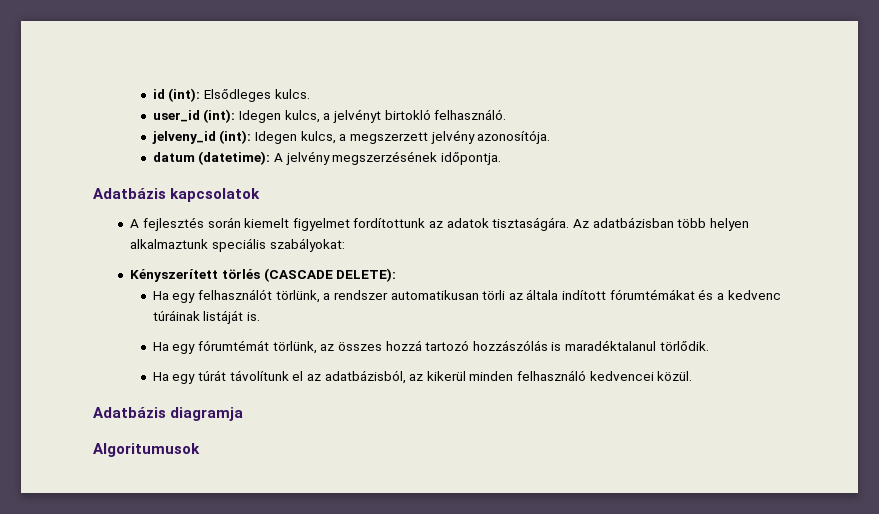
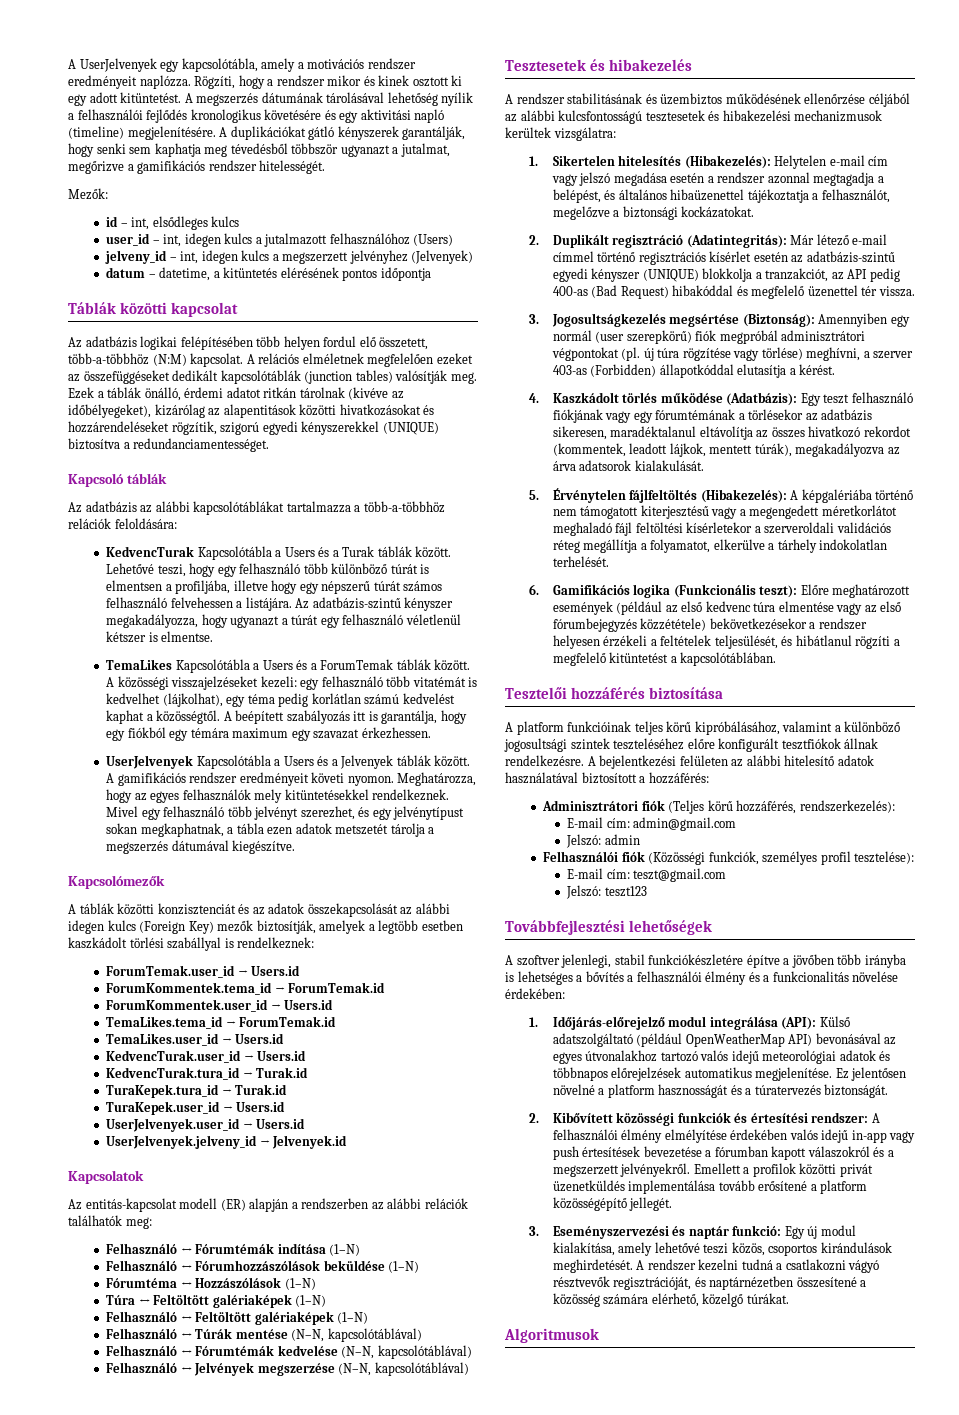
[152,88,310,102] [152,109,507,123] [151,130,551,144] [152,151,501,165] [93,188,261,202] [130,217,750,231] [130,238,345,252] [130,268,397,282] [152,289,781,303] [152,310,260,324] [152,340,709,354] [152,370,693,384] [93,407,244,421] [93,443,200,457] id (int): Elsődleges kulcs. // user_id (int): Idegen kulcs, a jelvényt birtokló felhasználó. // jelveny_id (int): Idegen kulcs, a megszerzett jelvény azonosítója. // datum (datetime): A jelvény megszerzésének időpontja. // Adatbázis kapcsolatok // A fejlesztés során kiemelt figyelmet fordítottunk az adatok tisztaságára. Az adatbázisban több helyen alkalmaztunk speciális szabályokat: // Kényszerített törlés (CASCADE DELETE): // Ha egy felhasználót törlünk, a rendszer automatikusan törli az általa indított fórumtémákat és a kedvenc túráinak listáját is. // Ha egy fórumtémát törlünk, az összes hozzá tartozó hozzászólás is maradéktalanul törlődik. // Ha egy túrát távolítunk el az adatbázisból, az kikerül minden felhasználó kedvencei közül. // Adatbázis diagramja // Algoritumusok -> [68,58,416,72] [68,75,463,89] [68,92,474,106] [68,109,445,123] [68,126,466,140] [68,143,450,157] [68,160,326,174] [68,188,108,200] [106,216,240,230] [106,233,454,247] [105,250,474,264] [106,267,431,281] [68,302,239,317] [68,336,429,350] [68,353,473,367] [68,370,477,384] [68,387,404,401] [68,404,435,418] [68,421,439,435] [68,438,270,452] [68,473,167,487] [68,501,445,515] [68,518,177,529] [106,546,452,560] [106,563,430,577] [106,580,443,594] [106,597,454,611] [106,614,461,628] [106,631,214,643] [106,659,471,673] [106,676,478,690] [106,693,455,707] [106,710,467,724] [106,727,431,741] [106,755,471,769] [106,772,477,786] [106,789,450,803] [106,806,465,820] [106,823,435,837] [106,840,296,854] [68,875,165,889] [68,903,450,917] [68,920,463,934] [68,937,315,951] [106,965,301,978] [106,982,386,995] [106,999,334,1012] [106,1016,337,1029] [106,1033,285,1046] [106,1050,307,1063] [106,1067,309,1080] [106,1084,288,1098] [106,1101,286,1115] [106,1118,306,1132] [106,1135,348,1149] [68,1170,144,1184] [68,1198,468,1212] [68,1215,152,1229] [106,1243,361,1256] [106,1260,420,1273] [106,1277,316,1290] [106,1294,327,1308] [106,1311,369,1325] [106,1328,422,1342] [106,1345,472,1359] [106,1362,469,1376] [505,59,693,71] [505,93,910,107] [505,110,883,124] [505,127,616,141] [528,155,889,169] [551,172,884,186] [552,189,890,203] [552,206,755,220] [528,234,888,248] [552,251,895,265] [552,268,900,282] [552,285,915,299] [528,313,910,327] [552,330,866,344] [551,347,914,361] [552,364,836,378] [528,392,913,406] [552,409,873,423] [552,426,911,440] [552,443,900,457] [552,460,704,471] [528,488,914,503] [552,505,897,519] [552,522,891,536] [552,539,888,553] [552,556,609,567] [528,584,911,598] [552,601,902,615] [552,618,867,632] [552,635,900,649] [552,652,777,666] [505,687,724,699] [505,721,901,735] [504,738,879,752] [505,755,874,769] [505,772,709,784] [542,800,895,814] [567,817,737,831] [566,834,640,848] [543,851,915,865] [567,868,727,882] [566,885,647,899] [505,920,713,935] [505,954,906,968] [505,971,899,985] [505,988,565,999] [528,1016,850,1030] [552,1033,897,1047] [552,1050,891,1064] [552,1067,907,1081] [552,1084,889,1098] [528,1112,880,1126] [552,1129,916,1143] [552,1146,894,1160] [552,1163,873,1177] [552,1180,868,1194] [552,1197,673,1211] [528,1225,856,1239] [552,1242,892,1256] [552,1259,880,1273] [552,1276,867,1290] [552,1293,789,1307] [504,1328,599,1343] A UserJelvenyek egy kapcsolótábla, amely a motivációs rendszer eredményeit naplózza. Rögzíti, hogy a rendszer mikor és kinek osztott ki egy adott kitüntetést. A megszerzés dátumának tárolásával lehetőség nyílik a felhasználói fejlődés kronologikus követésére és egy aktivitási napló (timeline) megjelenítésére. A duplikációkat gátló kényszerek garantálják, hogy senki sem kaphatja meg tévedésből többször ugyanazt a jutalmat, megőrizve a gamifikációs rendszer hitelességét. // Mezők: // id – int, elsődleges kulcs // user_id – int, idegen kulcs a jutalmazott felhasználóhoz (Users) // jelveny_id – int, idegen kulcs a megszerzett jelvényhez (Jelvenyek) // datum – datetime, a kitüntetés elérésének pontos időpontja // Táblák közötti kapcsolat // Az adatbázis logikai felépítésében több helyen fordul elő összetett, több-a-többhöz (N:M) kapcsolat. A relációs elméletnek megfelelően ezeket az összefüggéseket dedikált kapcsolótáblák (junction tables) valósítják meg. Ezek a táblák önálló, érdemi adatot ritkán tárolnak (kivéve az időbélyegeket), kizárólag az alapentitások közötti hivatkozásokat és hozzárendeléseket rögzítik, szigorú egyedi kényszerekkel (UNIQUE) biztosítva a redundanciamentességet. // Kapcsoló táblák // Az adatbázis az alábbi kapcsolótáblákat tartalmazza a több-a-többhöz relációk feloldására: // KedvencTurak Kapcsolótábla a Users és a Turak táblák között. Lehetővé teszi, hogy egy felhasználó több különböző túrát is elmentsen a profiljába, illetve hogy egy népszerű túrát számos felhasználó felvehessen a listájára. Az adatbázis-szintű kényszer megakadályozza, hogy ugyanazt a túrát egy felhasználó véletlenül kétszer is elmentse. // TemaLikes Kapcsolótábla a Users és a ForumTemak táblák között. A közösségi visszajelzéseket kezeli: egy felhasználó több vitatémát is kedvelhet (lájkolhat), egy téma pedig korlátlan számú kedvelést kaphat a közösségtől. A beépített szabályozás itt is garantálja, hogy egy fiókból egy témára maximum egy szavazat érkezhessen. // UserJelvenyek Kapcsolótábla a Users és a Jelvenyek táblák között. A gamifikációs rendszer eredményeit követi nyomon. Meghatározza, hogy az egyes felhasználók mely kitüntetésekkel rendelkeznek. Mivel egy felhasználó több jelvényt szerezhet, és egy jelvénytípust sokan megkaphatnak, a tábla ezen adatok metszetét tárolja a megszerzés dátumával kiegészítve. // Kapcsolómezők // A táblák közötti konzisztenciát és az adatok összekapcsolását az alábbi idegen kulcs (Foreign Key) mezők biztosítják, amelyek a legtöbb esetben kaszkádolt törlési szabállyal is rendelkeznek: // ForumTemak.user_id → Users.id // ForumKommentek.tema_id → ForumTemak.id // ForumKommentek.user_id → Users.id // TemaLikes.tema_id → ForumTemak.id // TemaLikes.user_id → Users.id // KedvencTurak.user_id → Users.id // KedvencTurak.tura_id → Turak.id // TuraKepek.tura_id → Turak.id // TuraKepek.user_id → Users.id // UserJelvenyek.user_id → Users.id // UserJelvenyek.jelveny_id → Jelvenyek.id // Kapcsolatok // Az entitás-kapcsolat modell (ER) alapján a rendszerben az alábbi relációk találhatók meg: // Felhasználó ↔ Fórumtémák indítása (1–N) // Felhasználó ↔ Fórumhozzászólások beküldése (1–N) // Fórumtéma ↔ Hozzászólások (1–N) // Túra ↔ Feltöltött galériaképek (1–N) // Felhasználó ↔ Feltöltött galériaképek (1–N) // Felhasználó ↔ Túrák mentése (N–N, kapcsolótáblával) // Felhasználó ↔ Fórumtémák kedvelése (N–N, kapcsolótáblával) // Felhasználó ↔ Jelvények megszerzése (N–N, kapcsolótáblával) // Tesztesetek és hibakezelés // A rendszer stabilitásának és üzembiztos működésének ellenőrzése céljából az alábbi kulcsfontosságú tesztesetek és hibakezelési mechanizmusok kerültek vizsgálatra: // 1. Sikertelen hitelesítés (Hibakezelés): Helytelen e-mail cím vagy jelszó megadása esetén a rendszer azonnal megtagadja a belépést, és általános hibaüzenettel tájékoztatja a felhasználót, megelőzve a biztonsági kockázatokat. // 2. Duplikált regisztráció (Adatintegritás): Már létező e-mail címmel történő regisztrációs kísérlet esetén az adatbázis-szintű egyedi kényszer (UNIQUE) blokkolja a tranzakciót, az API pedig 400-as (Bad Request) hibakóddal és megfelelő üzenettel tér vissza. // 3. Jogosultságkezelés megsértése (Biztonság): Amennyiben egy normál (user szerepkörű) fiók megpróbál adminisztrátori végpontokat (pl. új túra rögzítése vagy törlése) meghívni, a szerver 403-as (Forbidden) állapotkóddal elutasítja a kérést. // 4. Kaszkádolt törlés működése (Adatbázis): Egy teszt felhasználó fiókjának vagy egy fórumtémának a törlésekor az adatbázis sikeresen, maradéktalanul eltávolítja az összes hivatkozó rekordot (kommentek, leadott lájkok, mentett túrák), megakadályozva az árva adatsorok kialakulását. // 5. Érvénytelen fájlfeltöltés (Hibakezelés): A képgalériába történő nem támogatott kiterjesztésű vagy a megengedett méretkorlátot meghaladó fájl feltöltési kísérletekor a szerveroldali validációs réteg megállítja a folyamatot, elkerülve a tárhely indokolatlan terhelését. // 6. Gamifikációs logika (Funkcionális teszt): Előre meghatározott események (például az első kedvenc túra elmentése vagy az első fórumbejegyzés közzététele) bekövetkezésekor a rendszer helyesen érzékeli a feltételek teljesülését, és hibátlanul rögzíti a megfelelő kitüntetést a kapcsolótáblában. // Tesztelői hozzáférés biztosítása // A platform funkcióinak teljes körű kipróbálásához, valamint a különböző jogosultsági szintek teszteléséhez előre konfigurált tesztfiókok állnak rendelkezésre. A bejelentkezési felületen az alábbi hitelesítő adatok használatával biztosított a hozzáférés: // Adminisztrátori fiók (Teljes körű hozzáférés, rendszerkezelés): // E-mail cím: admin@gmail.com // Jelszó: admin // Felhasználói fiók (Közösségi funkciók, személyes profil tesztelése): // E-mail cím: teszt@gmail.com // Jelszó: teszt123 // Továbbfejlesztési lehetőségek // A szoftver jelenlegi, stabil funkciókészletére építve a jövőben több irányba is lehetséges a bővítés a felhasználói élmény és a funkcionalitás növelése érdekében: // 1. Időjárás-előrejelző modul integrálása (API): Külső adatszolgáltató (például OpenWeatherMap API) bevonásával az egyes útvonalakhoz tartozó valós idejű meteorológiai adatok és többnapos előrejelzések automatikus megjelenítése. Ez jelentősen növelné a platform hasznosságát és a túratervezés biztonságát. // 2. Kibővített közösségi funkciók és értesítési rendszer: A felhasználói élmény elmélyítése érdekében valós idejű in-app vagy push értesítések bevezetése a fórumban kapott válaszokról és a megszerzett jelvényekről. Emellett a profilok közötti privát üzenetküldés implementálása tovább erősítené a platform közösségépítő jellegét. // 3. Eseményszervezési és naptár funkció: Egy új modul kialakítása, amely lehetővé teszi közös, csoportos kirándulások meghirdetését. A rendszer kezelni tudná a csatlakozni vágyó résztvevők regisztrációját, és naptárnézetben összesítené a közösség számára elérhető, közelgő túrákat. // Algoritmusok

